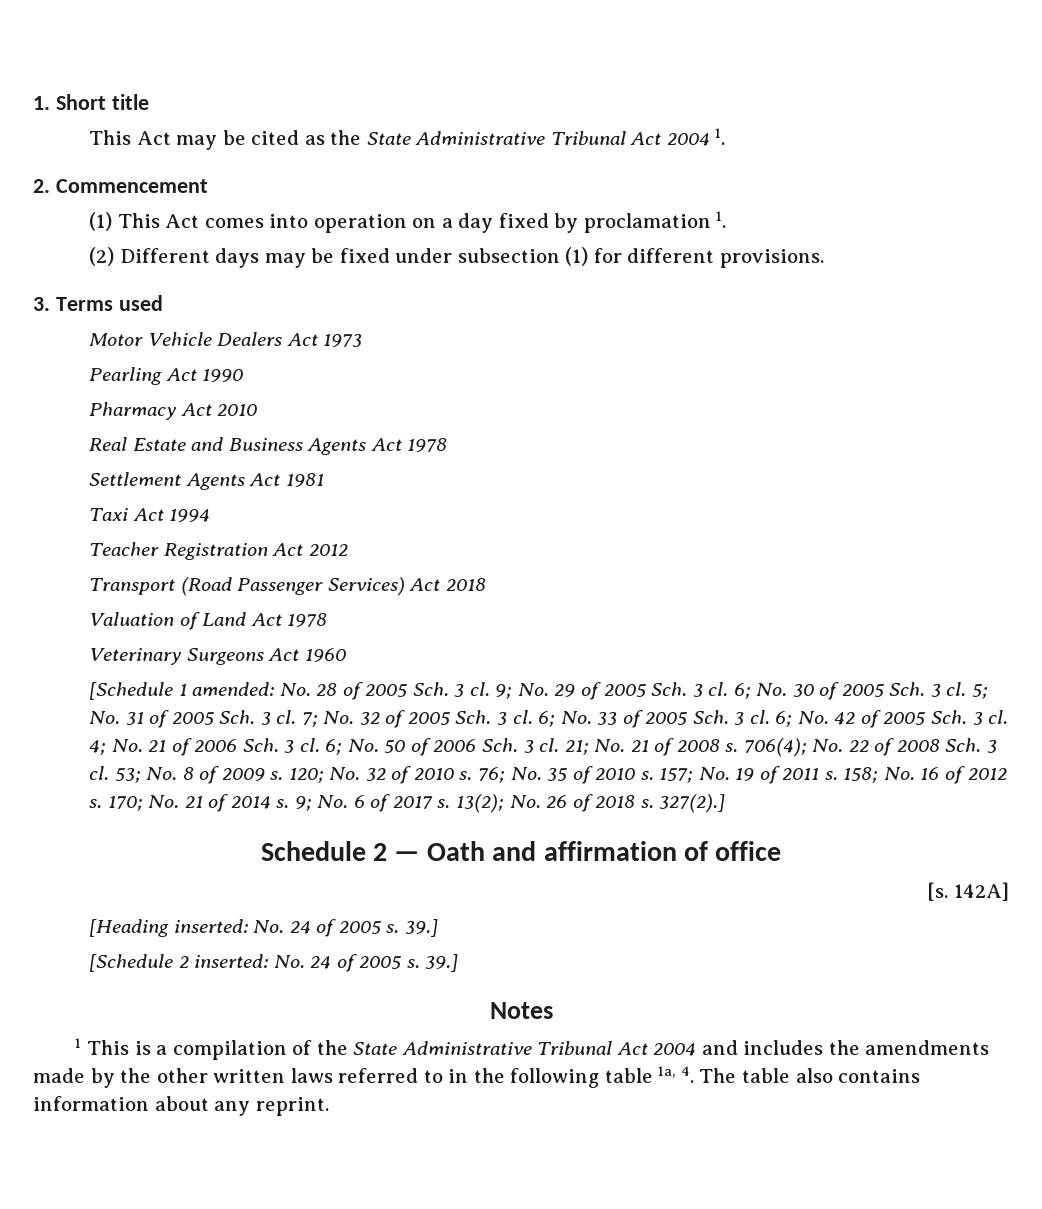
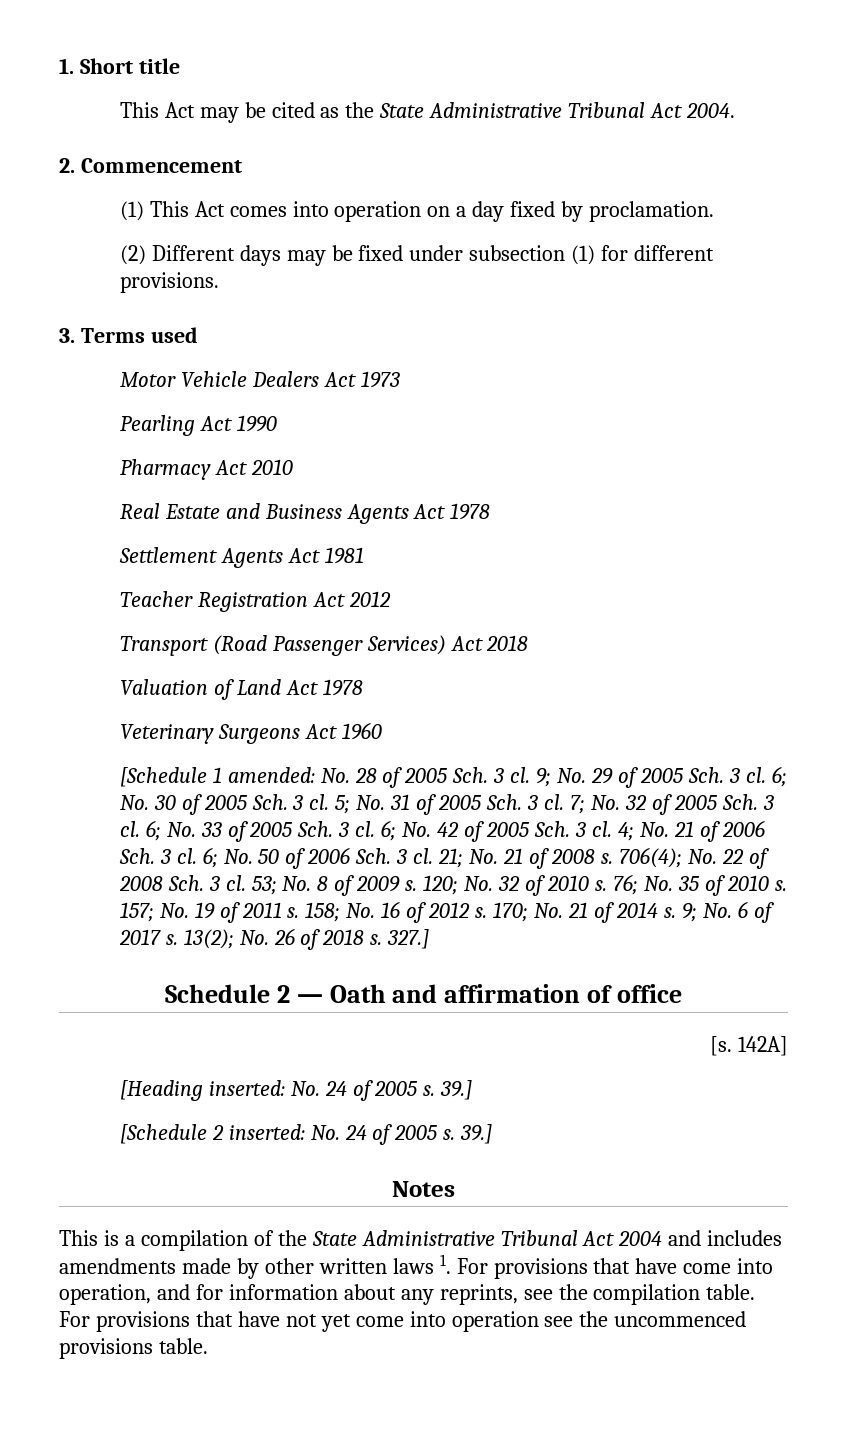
[666,128,726,146] 2004 1. -> [686,103,736,118] 2004.
[583,211,727,233] proclamation 1. -> [589,201,715,222] proclamation.
[89,508,211,522] // Taxi Act 1994 -> (364, 555) none
[659,794,726,813] 327(2).] -> [387,929,430,949] 327.]
[75,1038,82,1048] 1 -> (455, 1189) none
[828,1040,860,1055] the -> (783, 1238) none
[120,1068,152,1083] the -> (259, 1268) none
[338,1066,921,1088] [33,1096,329,1116] referred to in the following table 1a, 4. The table also contains information about any reprint. -> [439,1254,774,1279] [59,1284,756,1305] [59,1311,747,1332] [59,1338,208,1359] 1. For provisions that have come into operation, and for information about any reprints, see the compilation table. For provisions that have not yet come into operation see the uncommenced provisions table.

